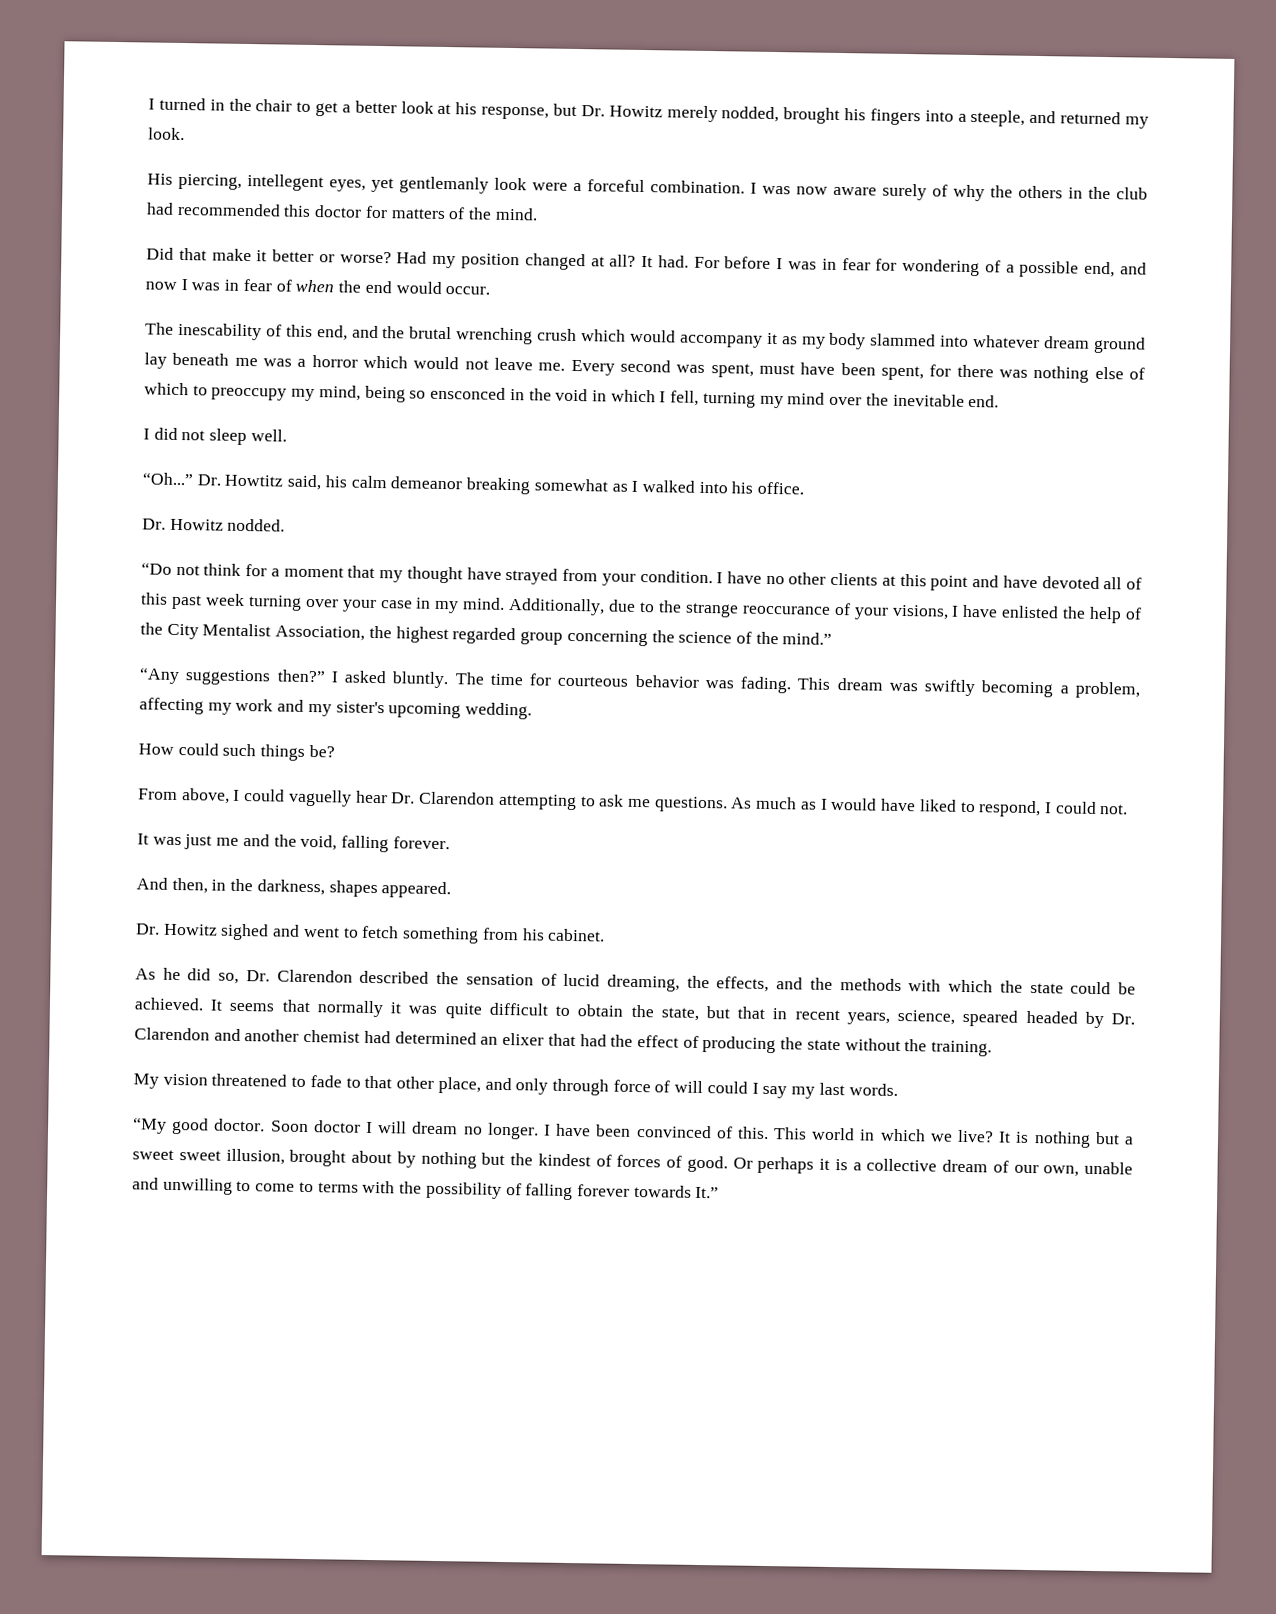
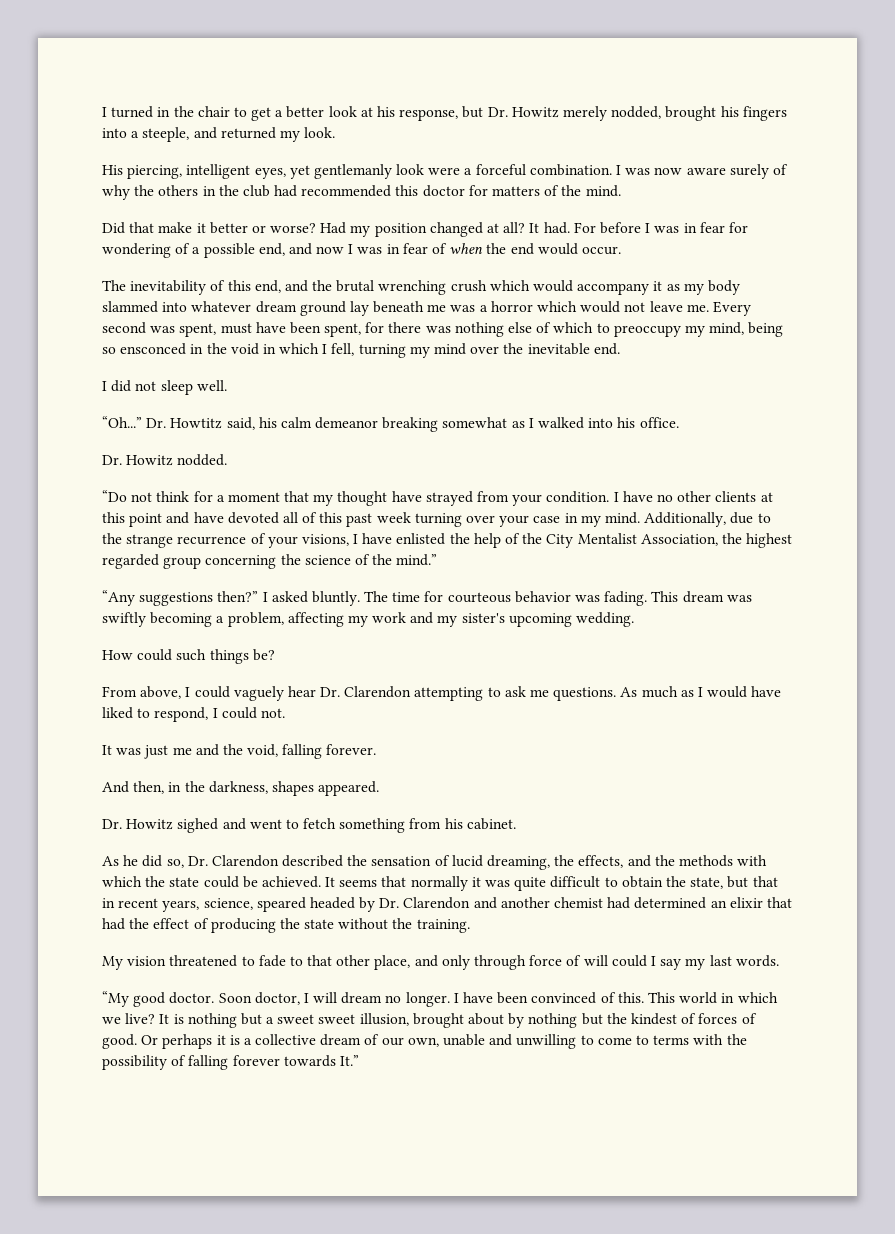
[247,173,324,192] intellegent -> [186,164,251,179] intelligent
[177,322,262,341] inescability -> [130,280,207,295] inevitability
[741,605,831,615] reoccurance -> [177,536,247,545] recurrence
[287,789,352,807] vaguelly -> [233,686,284,701] vaguely
[502,1032,545,1046] elixer -> [729,897,763,908] elixir
[313,1120,361,1133] doctor -> [254,992,300,1005] doctor,

